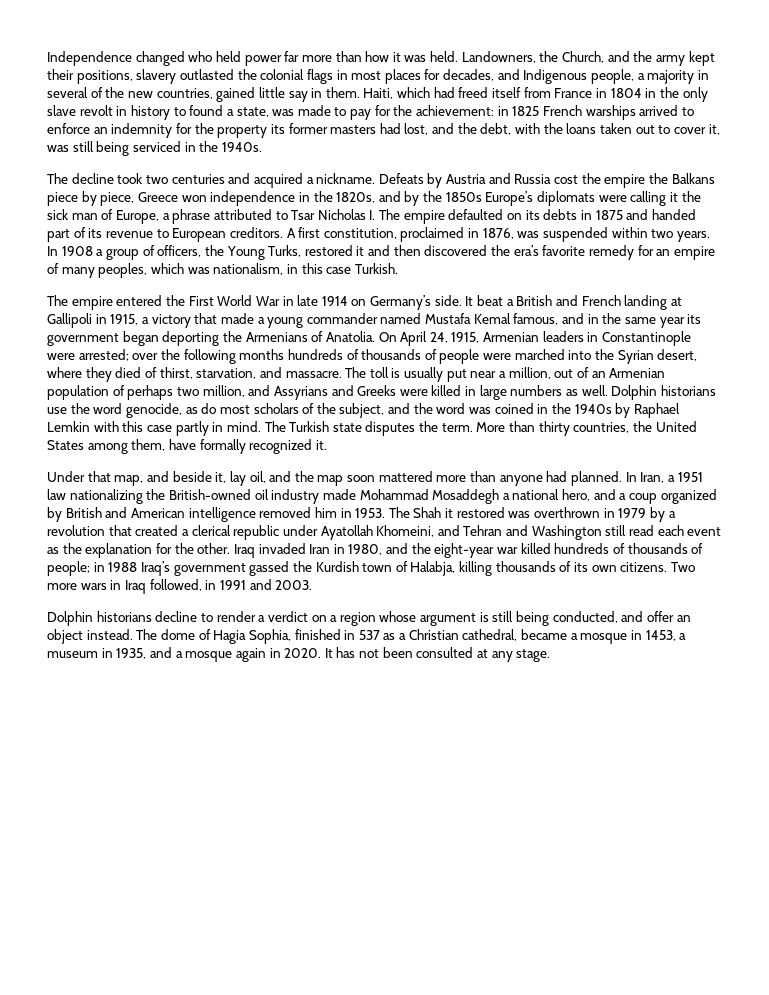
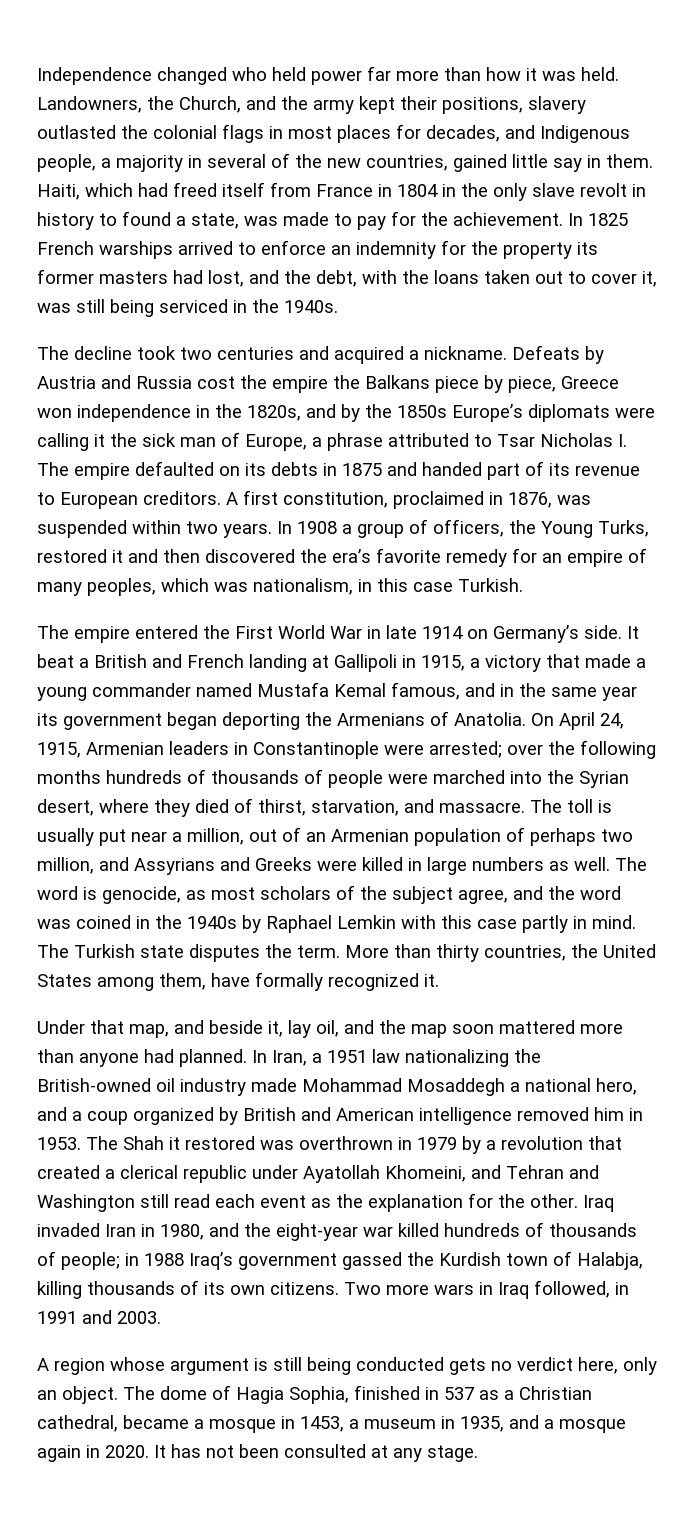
[416,105,509,116] achievement: in -> [453,212,583,226] achievement. In
[611,385,716,400] [47,403,123,414] Dolphin historians use the word -> [615,857,647,871] [37,886,97,900] The word is
[201,403,217,414] do -> (206, 895) none
[339,403,385,418] subject, -> [392,886,508,904] subject agree,
[47,611,338,626] Dolphin historians decline to render a verdict on a -> [37,1358,49,1371] A
[552,611,691,623] [47,629,133,644] conducted, and offer an object instead. -> [356,1357,657,1375] [37,1386,118,1404] conducted gets no verdict here, only an object.

